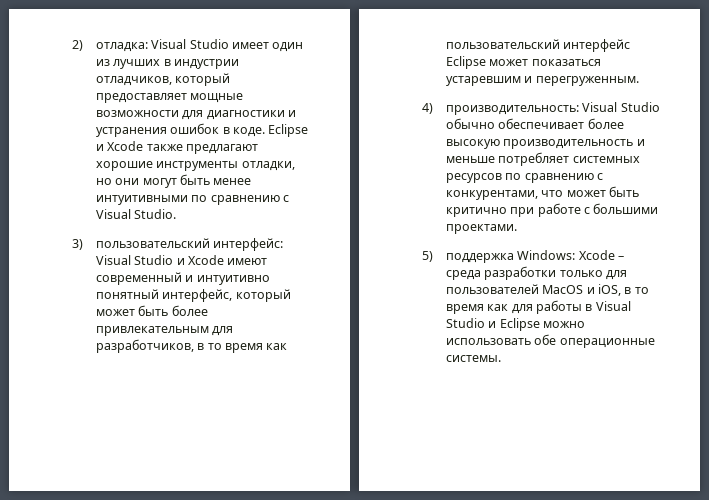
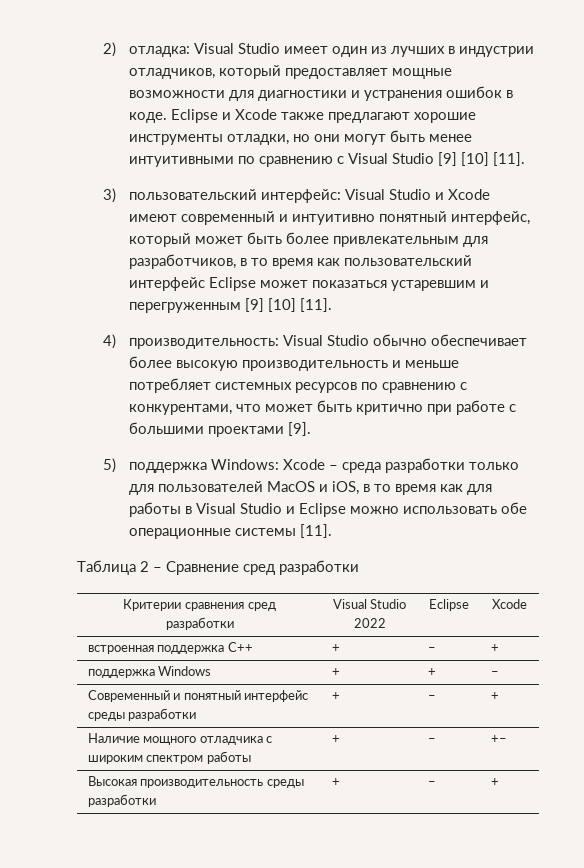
[134,209,177,219] Studio. -> [391,152,525,166] Studio [9] [10] [11].
[535,76,639,86] перегруженным. -> [128,298,332,313] перегруженным [9] [10] [11].
[445,224,517,234] проектами. -> [207,422,311,437] проектами [9].
[445,355,501,362] системы. -> [234,524,332,538] [77,560,359,575] [123,599,276,611] [165,617,234,630] [332,599,407,609] [353,618,386,628] [429,599,469,611] [492,599,527,609] [87,642,253,654] [331,644,340,652] [427,647,436,652] [490,644,499,652] [87,666,212,678] [331,668,340,676] [427,668,436,676] [490,671,499,676] [87,690,309,702] [87,708,197,721] [331,692,340,700] [427,695,436,700] [490,692,499,700] [87,733,273,745] [87,751,251,764] [331,735,340,743] [427,738,436,743] [490,735,507,743] [87,776,304,788] [87,794,156,807] [331,778,340,786] [427,781,436,786] [490,778,499,786] системы [11]. // Таблица 2 – Сравнение сред разработки // Критерии сравнения сред разработки | Visual Studio 2022 | Eclipse | Xcode // встроенная поддержка C++ | + | – | + // поддержка Windows | + | + | – // Современный и понятный интерфейс среды разработки | + | – | + // Наличие мощного отладчика с широким спектром работы | + | – | +– // Высокая производительность среды разработки | + | – | +

